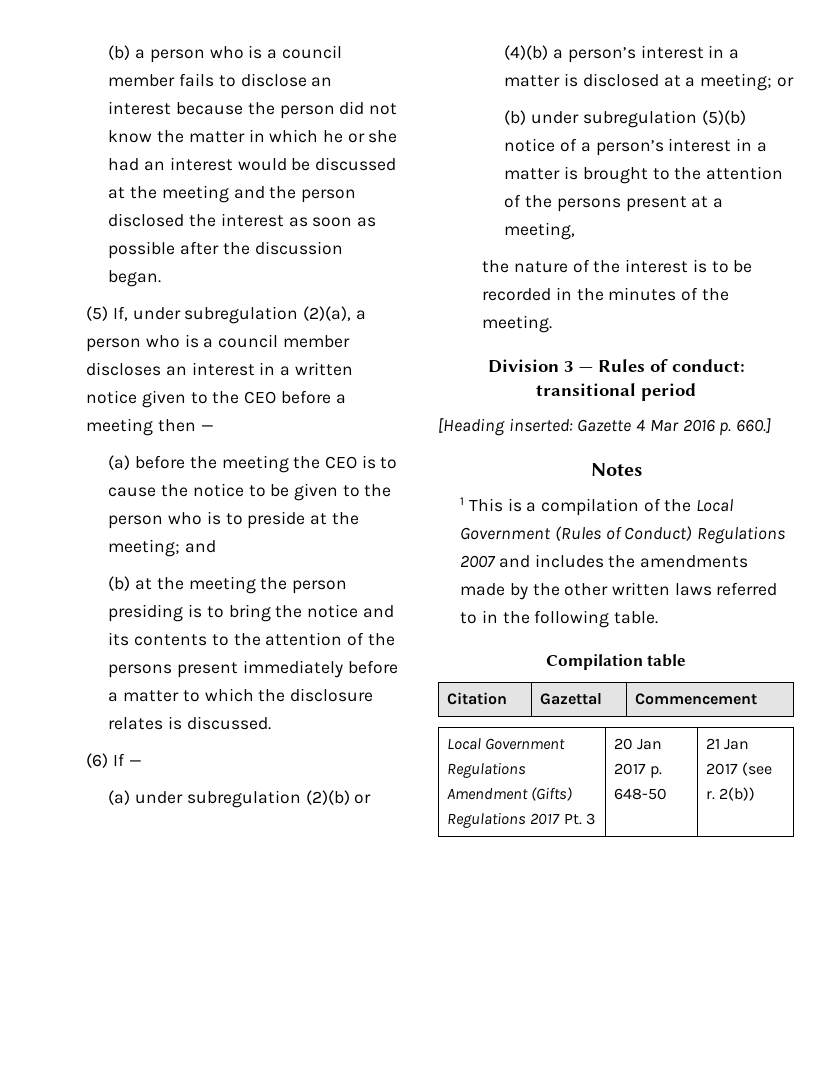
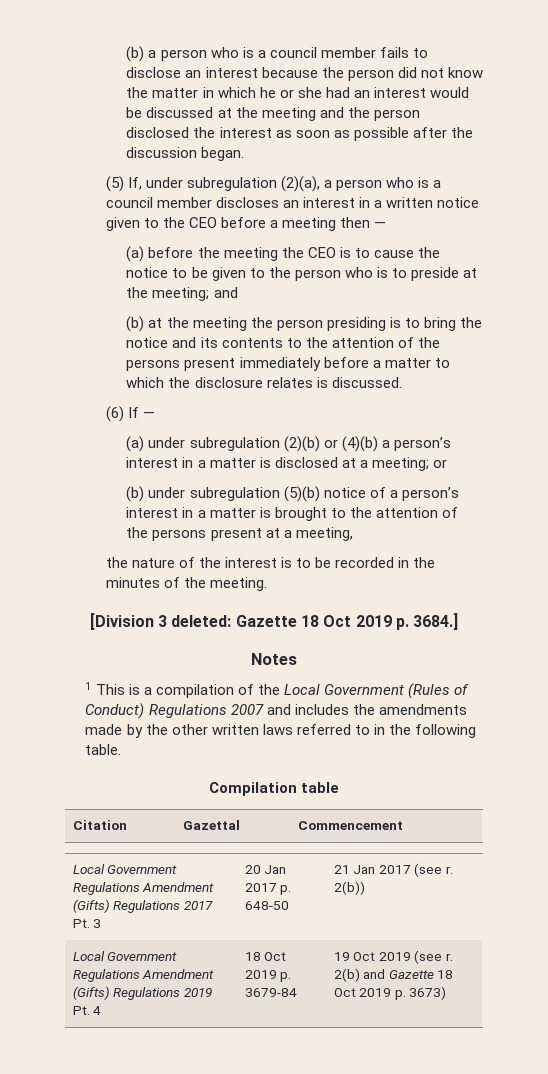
[487,359,745,373] [536,383,696,401] [438,418,772,436] Division 3 — Rules of conduct: transitional period // [Heading inserted: Gazette 4 Mar 2016 p. 660.] -> [89,613,459,630] [Division 3 deleted: Gazette 18 Oct 2019 p. 3684.]
(756, 794) none -> [72,951,178,961] [72,969,215,982] [72,986,212,1000] [72,1006,102,1015] [244,952,287,961] [244,970,292,982] [244,988,297,997] [333,950,454,964] [333,968,454,982] [333,986,447,1000] // Local Government Regulations Amendment (Gifts) Regulations 2019 Pt. 4 | 18 Oct 2019 p. 3679-84 | 19 Oct 2019 (see r. 2(b) and Gazette 18 Oct 2019 p. 3673)

